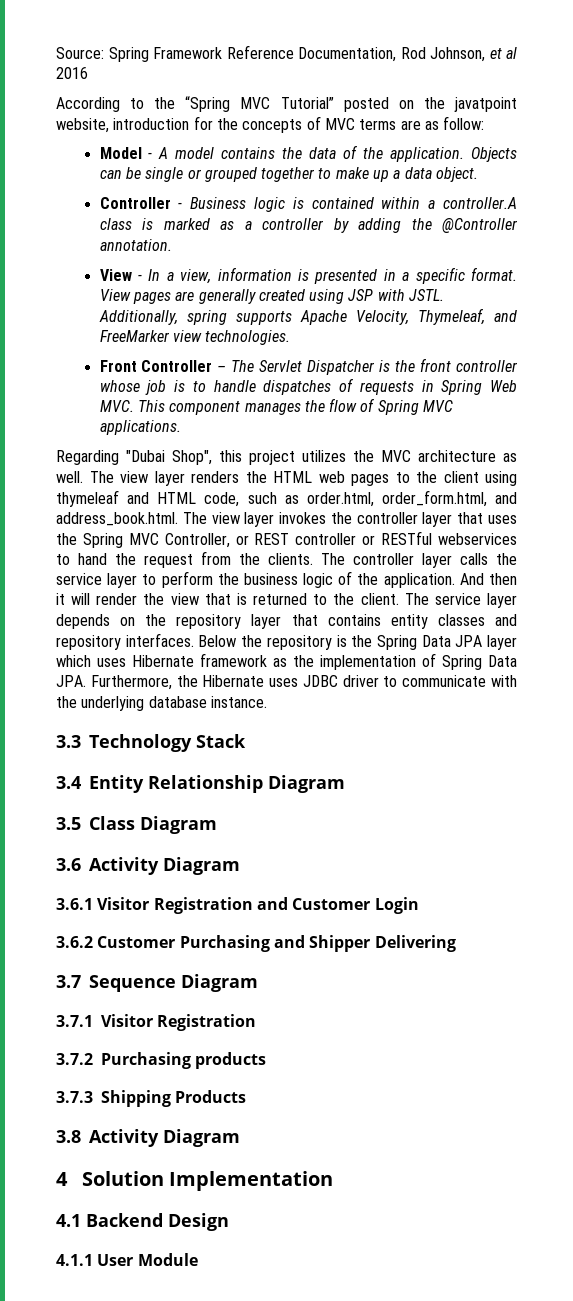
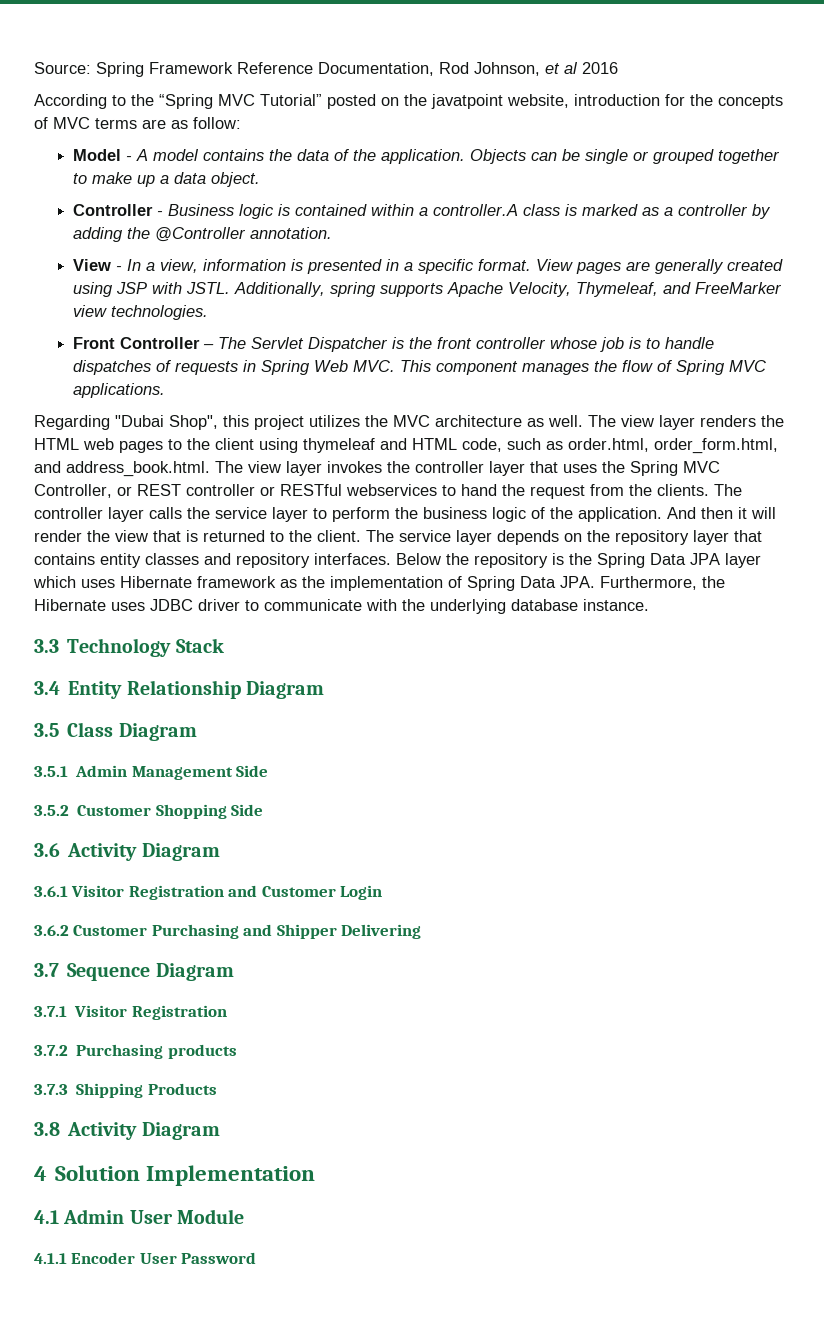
(217, 825) none -> [34,765,269,780] [34,804,264,819] // 3.5.1 Admin Management Side // 3.5.2 Customer Shopping Side
[86,1213,229,1231] [56,1253,198,1266] Backend Design // 4.1.1 User Module -> [63,1209,244,1224] [34,1252,257,1264] Admin User Module // 4.1.1 Encoder User Password

